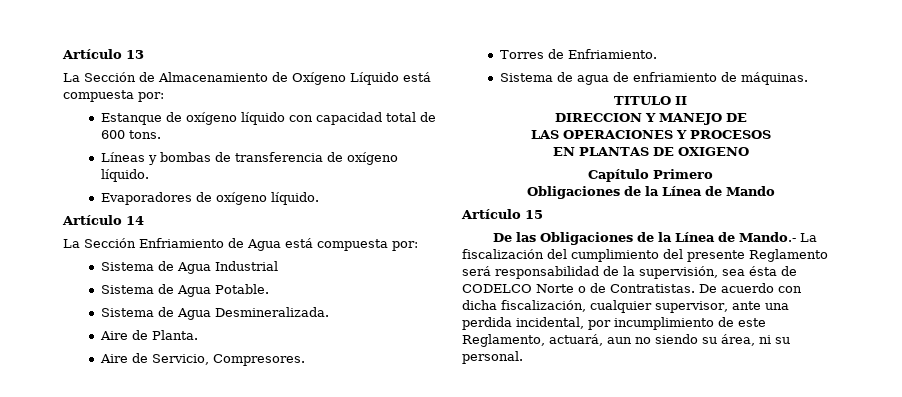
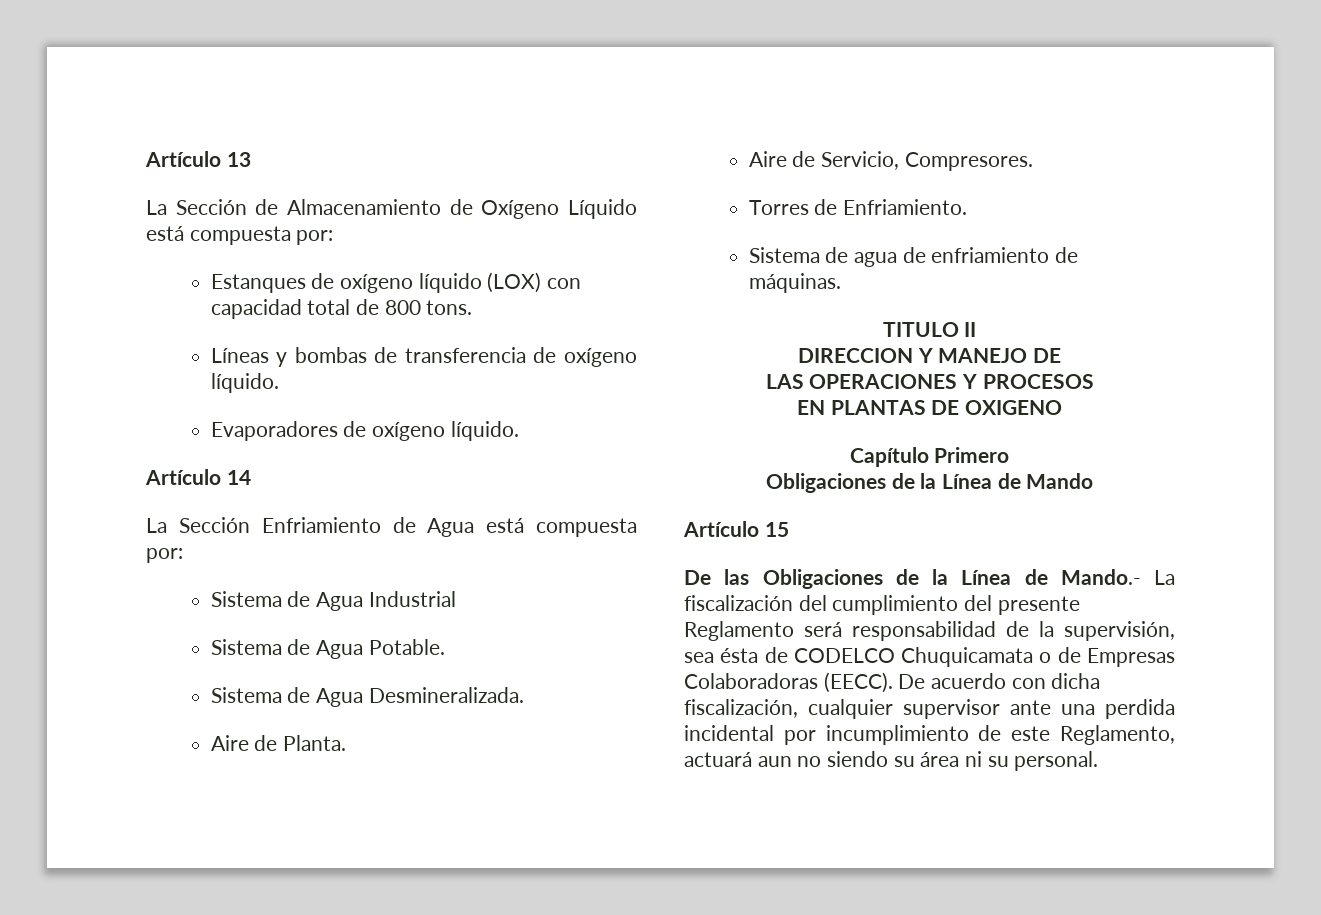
[100,113,162,125] Estanque -> [210,274,306,293] Estanques
(285, 118) none -> [487,272,542,293] (LOX)
[100,130,125,139] 600 -> [384,300,421,315] 800
[536,284,574,293] Norte -> [901,647,1034,667] Chuquicamata
[610,284,695,293] Contratistas. -> [1087,648,1175,667] [684,672,893,693] Empresas Colaboradoras (EECC).
[655,301,728,313] supervisor, -> [903,699,1000,719] supervisor
[516,317,584,329] incidental, -> [684,725,774,741] incidental
[549,334,603,346] actuará, -> [684,752,752,767] actuará
[721,334,755,346] área, -> [920,752,960,767] área

